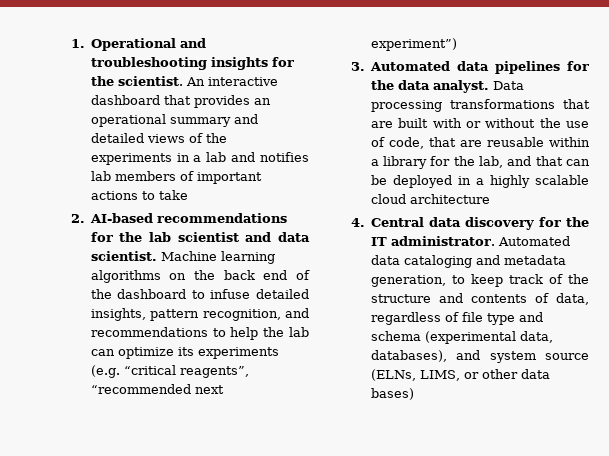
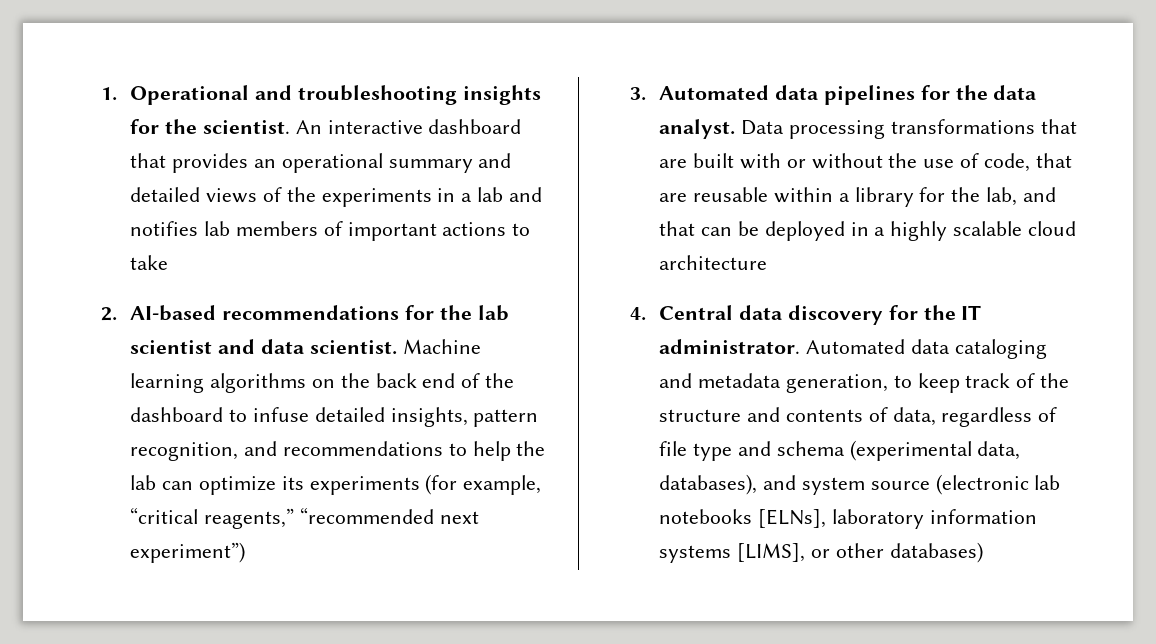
[90,365,249,378] (e.g. “critical reagents”, -> [425,474,542,495] [130,507,295,529] (for example, “critical reagents,”
[370,369,550,381] [370,388,414,400] (ELNs, LIMS, or other data bases) -> [935,474,1061,495] [659,509,1037,529] [659,542,983,563] (electronic lab notebooks [ELNs], laboratory information systems [LIMS], or other databases)

